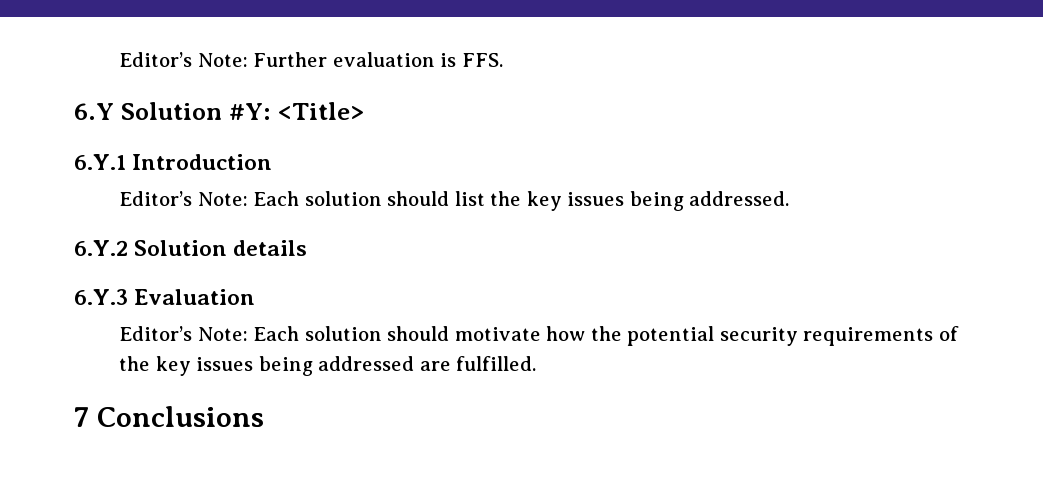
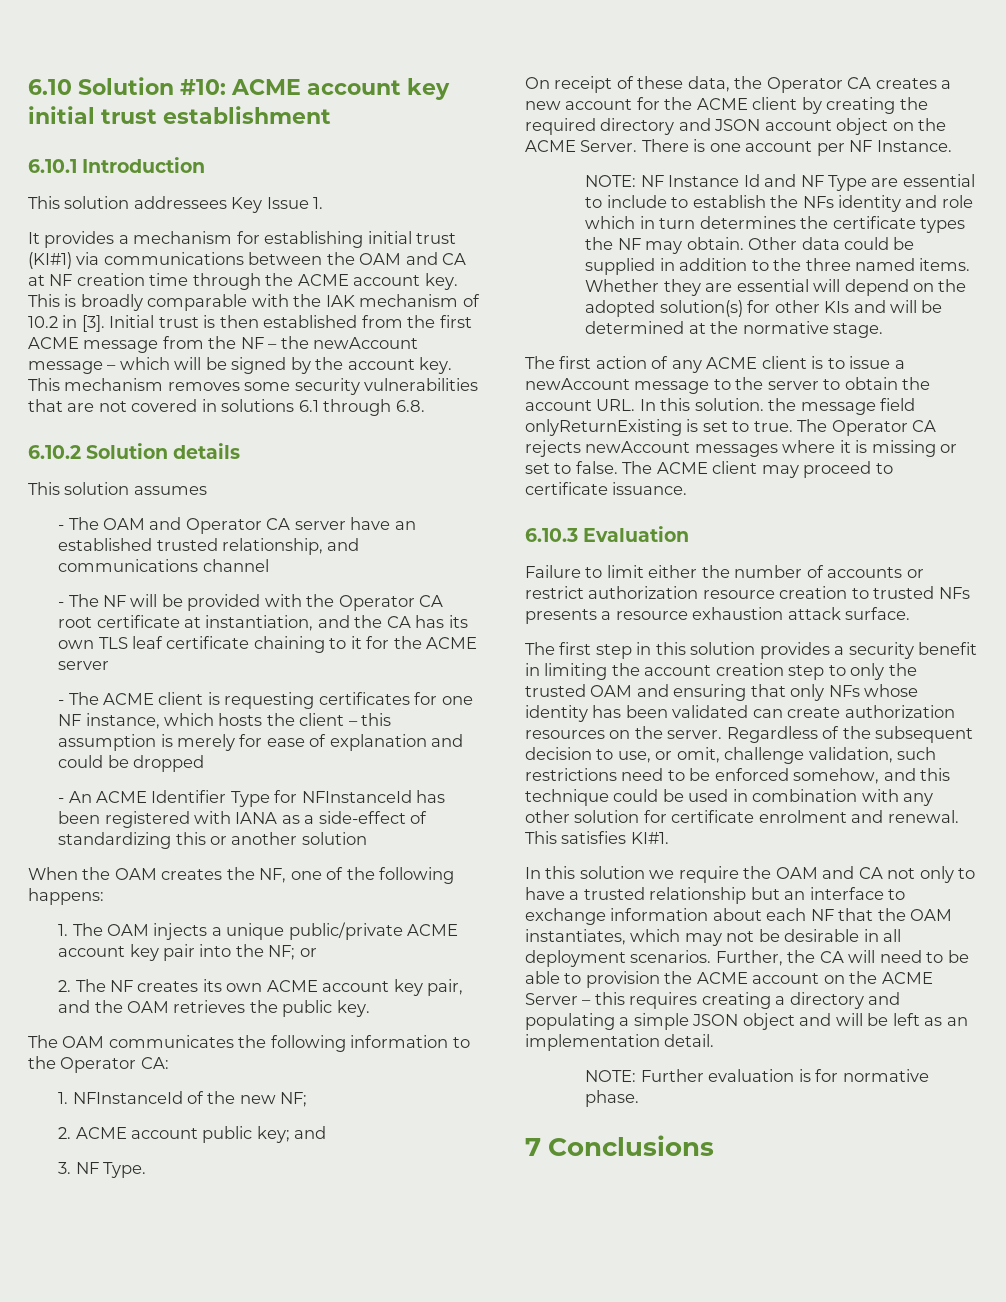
[119,52,503,67] [74,102,364,120] [74,154,273,170] [119,191,790,211] [74,240,308,256] [74,289,256,305] [119,326,960,346] [119,356,537,376] Editor’s Note: Further evaluation is FFS. // 6.Y Solution #Y: <Title> // 6.Y.1 Introduction // Editor’s Note: Each solution should list the key issues being addressed. // 6.Y.2 Solution details // 6.Y.3 Evaluation // Editor’s Note: Each solution should motivate how the potential security requirements of the key issues being addressed are fulfilled. -> [28,77,450,100] [28,106,331,124] [28,157,206,173] [28,196,324,213] [28,231,457,248] [28,252,467,269] [28,273,458,290] [28,294,480,311] [28,315,472,332] [28,336,419,353] [28,357,453,374] [28,378,479,395] [28,399,425,416] [28,443,241,459] [28,482,207,495] [58,517,416,534] [58,538,360,555] [58,559,269,572] [58,594,444,611] [58,615,468,631] [58,636,478,653] [58,661,110,670] [58,692,473,709] [58,713,392,729] [58,734,464,751] [58,755,205,772] [58,790,446,807] [58,811,428,828] [58,832,367,849] [28,867,455,884] [28,888,104,905] [58,922,459,940] [58,944,317,961] [58,979,464,996] [58,1000,370,1017] [28,1035,470,1052] [28,1056,169,1073] [58,1091,308,1107] [58,1126,327,1143] [58,1162,147,1178] [525,76,952,93] [525,97,928,114] [525,118,947,135] [525,139,952,156] [585,174,975,191] [585,195,973,212] [585,216,965,233] [585,237,915,254] [585,258,971,275] [585,279,967,296] [585,300,943,317] [585,321,884,338] [525,356,905,373] [525,377,931,394] [525,398,916,415] [525,419,937,436] [525,440,958,457] [525,461,893,478] [525,482,688,495] [525,526,690,542] [525,565,924,578] [525,586,970,599] [525,607,911,624] [525,642,978,659] [525,663,917,680] [525,684,919,701] [525,705,955,722] [525,726,974,743] [525,747,937,764] [525,768,951,784] [525,789,934,806] [525,810,959,823] [525,831,669,844] [525,866,976,883] [525,887,906,904] [525,908,953,925] [525,929,902,946] [525,950,969,967] [525,971,933,988] [525,992,901,1009] [525,1013,968,1030] [525,1034,715,1051] [585,1069,929,1082] [585,1090,640,1107] 6.10 Solution #10: ACME account key initial trust establishment // 6.10.1 Introduction // This solution addressees Key Issue 1. // It provides a mechanism for establishing initial trust (KI#1) via communications between the OAM and CA at NF creation time through the ACME account key. This is broadly comparable with the IAK mechanism of 10.2 in [3]. Initial trust is then established from the first ACME message from the NF – the newAccount message – which will be signed by the account key. This mechanism removes some security vulnerabilities that are not covered in solutions 6.1 through 6.8. // 6.10.2 Solution details // This solution assumes // - The OAM and Operator CA server have an established trusted relationship, and communications channel // - The NF will be provided with the Operator CA root certificate at instantiation, and the CA has its own TLS leaf certificate chaining to it for the ACME server // - The ACME client is requesting certificates for one NF instance, which hosts the client – this assumption is merely for ease of explanation and could be dropped // - An ACME Identifier Type for NFInstanceId has been registered with IANA as a side-effect of standardizing this or another solution // When the OAM creates the NF, one of the following happens: // 1. The OAM injects a unique public/private ACME account key pair into the NF; or // 2. The NF creates its own ACME account key pair, and the OAM retrieves the public key. // The OAM communicates the following information to the Operator CA: // 1. NFInstanceId of the new NF; // 2. ACME account public key; and // 3. NF Type. // On receipt of these data, the Operator CA creates a new account for the ACME client by creating the required directory and JSON account object on the ACME Server. There is one account per NF Instance. // NOTE: NF Instance Id and NF Type are essential to include to establish the NFs identity and role which in turn determines the certificate types the NF may obtain. Other data could be supplied in addition to the three named items. Whether they are essential will depend on the adopted solution(s) for other KIs and will be determined at the normative stage. // The first action of any ACME client is to issue a newAccount message to the server to obtain the account URL. In this solution. the message field onlyReturnExisting is set to true. The Operator CA rejects newAccount messages where it is missing or set to false. The ACME client may proceed to certificate issuance. // 6.10.3 Evaluation // Failure to limit either the number of accounts or restrict authorization resource creation to trusted NFs presents a resource exhaustion attack surface. // The first step in this solution provides a security benefit in limiting the account creation step to only the trusted OAM and ensuring that only NFs whose identity has been validated can create authorization resources on the server. Regardless of the subsequent decision to use, or omit, challenge validation, such restrictions need to be enforced somehow, and this technique could be used in combination with any other solution for certificate enrolment and renewal. This satisfies KI#1. // In this solution we require the OAM and CA not only to have a trusted relationship but an interface to exchange information about each NF that the OAM instantiates, which may not be desirable in all deployment scenarios. Further, the CA will need to be able to provision the ACME account on the ACME Server – this requires creating a directory and populating a simple JSON object and will be left as an implementation detail. // NOTE: Further evaluation is for normative phase.

